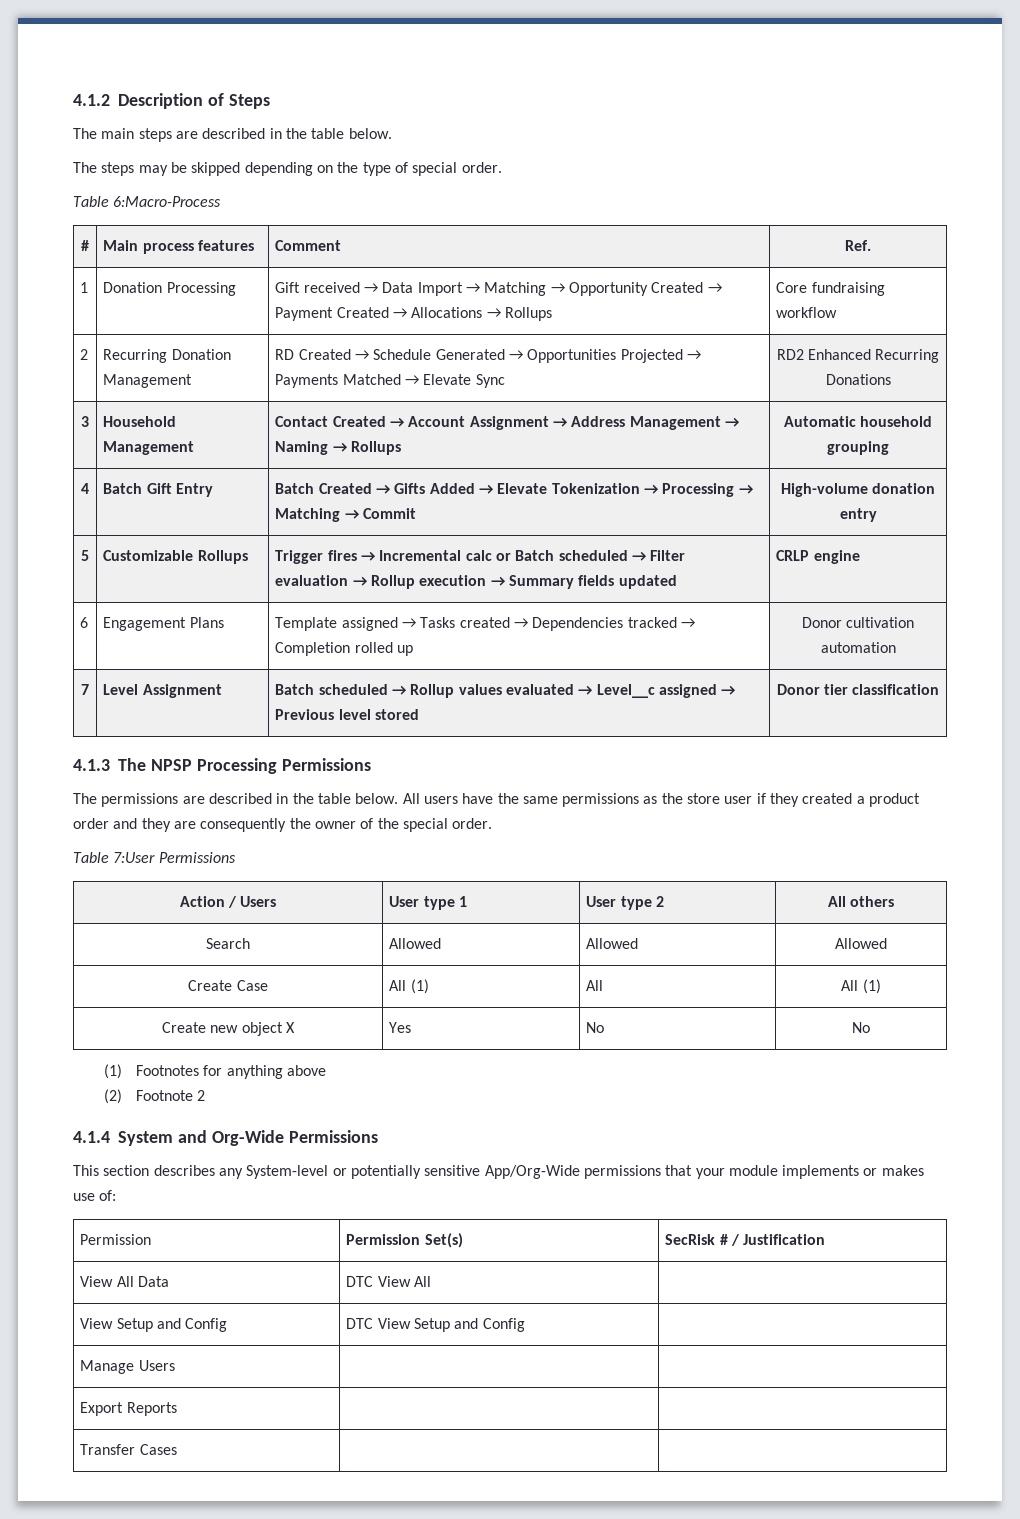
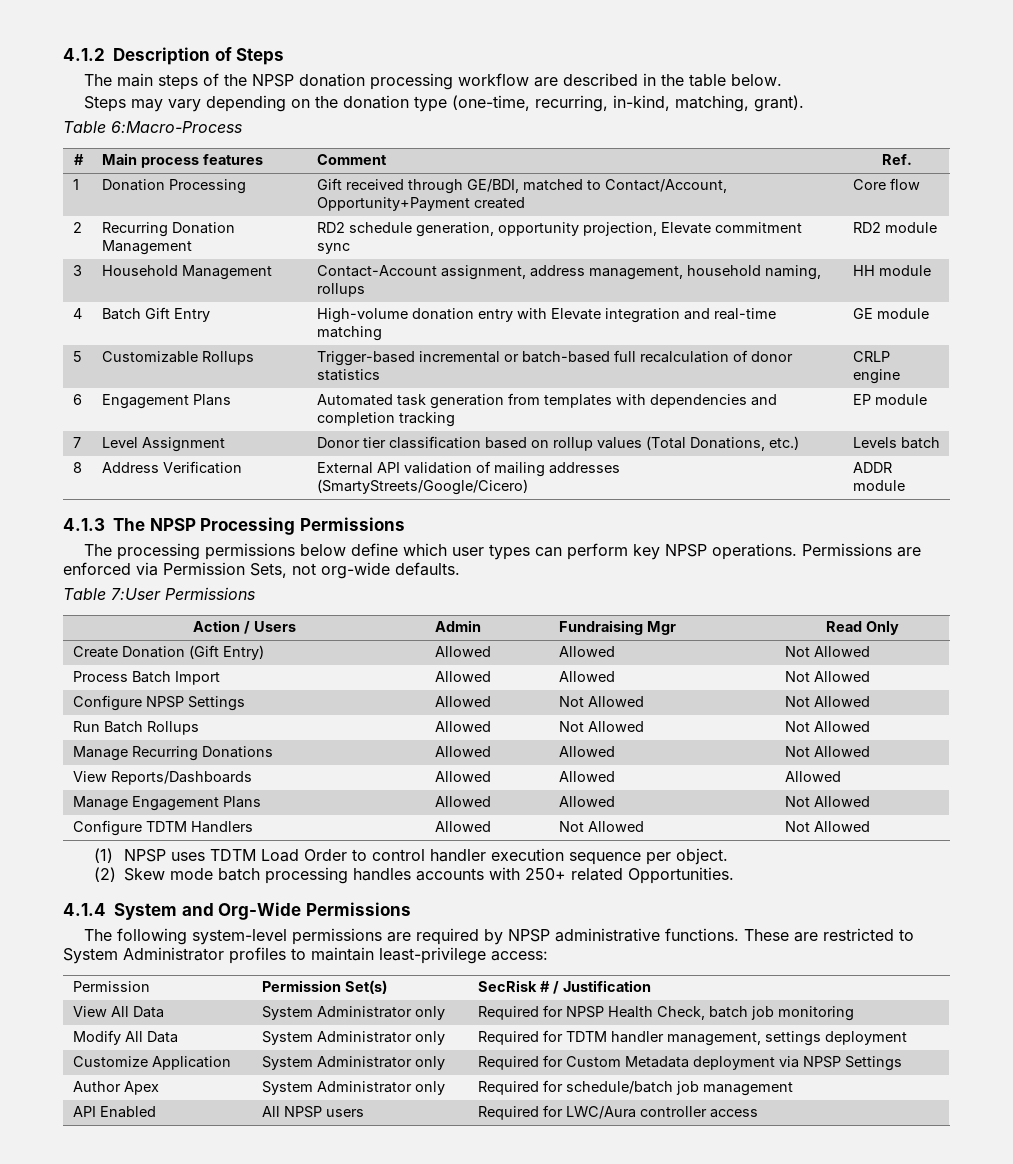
(172, 135) none -> [203,73,530,90] of the NPSP donation processing workflow
[73,162,502,176] The steps may be skipped depending on the type of special order. -> [84,95,805,112] Steps may vary depending on the donation type (one-time, recurring, in-kind, matching, grant).
[364,282,722,296] [275,307,553,321] → Data Import → Matching → Opportunity Created → Payment Created → Allocations → Rollups -> [407,179,727,194] [316,197,525,211] through GE/BDI, matched to Contact/Account, Opportunity+Payment created
[811,282,885,296] [776,307,838,318] fundraising workflow -> [889,178,920,190] flow
[275,349,702,363] [275,374,505,388] [776,349,940,363] [825,374,891,385] [81,416,89,427] [103,416,177,427] [103,441,195,455] [275,416,741,430] [275,441,402,455] [783,416,933,427] [827,441,889,455] [81,483,89,494] [103,483,214,497] [275,483,754,497] [275,508,417,522] [780,483,936,497] [839,508,877,522] [81,550,89,561] [103,550,248,564] [275,550,686,564] [275,575,677,589] RD Created → Schedule Generated → Opportunities Projected → Payments Matched → Elevate Sync | RD2 Enhanced Recurring Donations // 3 | Household Management | Contact Created → Account Assignment → Address Management → Naming → Rollups | Automatic household grouping // 4 | Batch Gift Entry | Batch Created → Gifts Added → Elevate Tokenization → Processing → Matching → Commit | High-volume donation entry // 5 | Customizable Rollups | Trigger fires → Incremental calc or Batch scheduled → Filter evaluation → Rollup execution → Summary fields updated -> [316,222,802,237] [316,243,350,254] [852,222,937,233] [72,265,82,276] [101,265,272,280] [316,265,821,280] [316,283,365,297] [852,265,931,276] [72,308,82,319] [101,307,210,322] [316,308,776,323] [316,326,382,341] [852,308,929,319] [72,351,82,362] [101,351,254,365] [316,350,793,366] [316,369,380,381] RD2 schedule generation, opportunity projection, Elevate commitment sync | RD2 module // 3 | Household Management | Contact-Account assignment, address management, household naming, rollups | HH module // 4 | Batch Gift Entry | High-volume donation entry with Elevate integration and real-time matching | GE module // 5 | Customizable Rollups | Trigger-based incremental or batch-based full recalculation of donor statistics
[275,617,696,631] [275,642,414,656] [801,617,915,628] [820,642,896,653] [81,684,89,695] [103,684,222,698] [275,684,737,698] [275,709,420,720] [776,684,940,695] Template assigned → Tasks created → Dependencies tracked → Completion rolled up | Donor cultivation automation // 7 | Level Assignment | Batch scheduled → Rollup values evaluated → Level__c assigned → Previous level stored | Donor tier classification -> [316,393,777,409] [316,412,455,427] [852,394,927,405] [72,437,81,448] [101,437,225,452] [316,436,799,451] [852,437,940,449] [72,462,82,473] [101,461,242,474] [316,461,620,477] [316,479,528,495] [852,462,892,473] [852,480,905,491] Automated task generation from templates with dependencies and completion tracking | EP module // 7 | Level Assignment | Donor tier classification based on rollup values (Total Donations, etc.) | Levels batch // 8 | Address Verification | External API validation of mailing addresses (SmartyStreets/Google/Cicero) | ADDR module
[101,793,921,807] [73,818,493,832] permissions are described in the table below. All users have the same permissions as the store user if they created a product order and they are consequently the owner of the special order. -> [117,543,922,560] [63,562,460,579] processing permissions below define which user types can perform key NPSP operations. Permissions are enforced via Permission Sets, not org-wide defaults.
[389,896,468,910] [586,896,665,910] [827,896,895,907] [206,938,250,949] [389,938,442,949] [586,938,639,949] [835,938,887,949] [188,980,268,991] [389,979,429,994] [586,980,604,991] [841,979,881,994] [162,1022,295,1036] [389,1022,412,1033] [586,1022,605,1033] [852,1022,870,1033] [104,1064,326,1079] [104,1089,206,1104] User type 1 | User type 2 | All others // Search | Allowed | Allowed | Allowed // Create Case | All (1) | All | All (1) // Create new object X | Yes | No | No // (1) Footnotes for anything above // (2) Footnote 2 -> [434,620,481,632] [558,620,676,635] [826,621,899,635] [72,645,264,660] [434,646,491,657] [558,646,615,657] [784,646,870,657] [72,671,220,685] [434,671,491,682] [558,671,615,682] [784,671,870,682] [72,695,245,711] [434,696,491,707] [558,696,644,707] [784,696,870,707] [72,721,199,735] [434,721,491,732] [558,721,644,732] [784,721,870,732] [72,746,273,761] [434,746,491,757] [558,746,615,757] [784,746,870,757] [72,771,252,785] [434,771,491,782] [558,771,615,782] [784,771,841,782] [72,796,261,811] [434,796,491,807] [558,796,615,807] [784,796,870,807] [72,820,253,836] [434,821,491,832] [558,821,644,832] [784,821,870,832] [93,848,729,865] [93,867,735,884] Admin | Fundraising Mgr | Read Only // Create Donation (Gift Entry) | Allowed | Allowed | Not Allowed // Process Batch Import | Allowed | Allowed | Not Allowed // Configure NPSP Settings | Allowed | Not Allowed | Not Allowed // Run Batch Rollups | Allowed | Not Allowed | Not Allowed // Manage Recurring Donations | Allowed | Allowed | Not Allowed // View Reports/Dashboards | Allowed | Allowed | Allowed // Manage Engagement Plans | Allowed | Allowed | Not Allowed // Configure TDTM Handlers | Allowed | Not Allowed | Not Allowed // (1) NPSP uses TDTM Load Order to control handler execution sequence per object. // (2) Skew mode batch processing handles accounts with 250+ related Opportunities.
[73,1165,924,1179] [73,1190,117,1201] This section describes any System-level or potentially sensitive App/Org-Wide permissions that your module implements or makes use of: -> [84,928,915,945] [63,947,548,964] The following system-level permissions are required by NPSP administrative functions. These are restricted to System Administrator profiles to maintain least-privilege access:
[346,1276,432,1287] [80,1318,228,1332] [346,1318,525,1332] [80,1360,175,1374] [80,1402,177,1416] [80,1444,177,1455] DTC View All | // View Setup and Config | DTC View Setup and Config | // Manage Users | | // Export Reports | | // Transfer Cases | | -> [261,1006,445,1020] [477,1005,854,1021] [72,1030,178,1045] [261,1031,445,1045] [477,1030,907,1046] [72,1056,231,1070] [261,1056,445,1070] [477,1055,902,1071] [72,1081,159,1095] [261,1081,445,1095] [477,1080,793,1096] [72,1106,156,1118] [261,1106,364,1118] [477,1105,758,1120] System Administrator only | Required for NPSP Health Check, batch job monitoring // Modify All Data | System Administrator only | Required for TDTM handler management, settings deployment // Customize Application | System Administrator only | Required for Custom Metadata deployment via NPSP Settings // Author Apex | System Administrator only | Required for schedule/batch job management // API Enabled | All NPSP users | Required for LWC/Aura controller access

